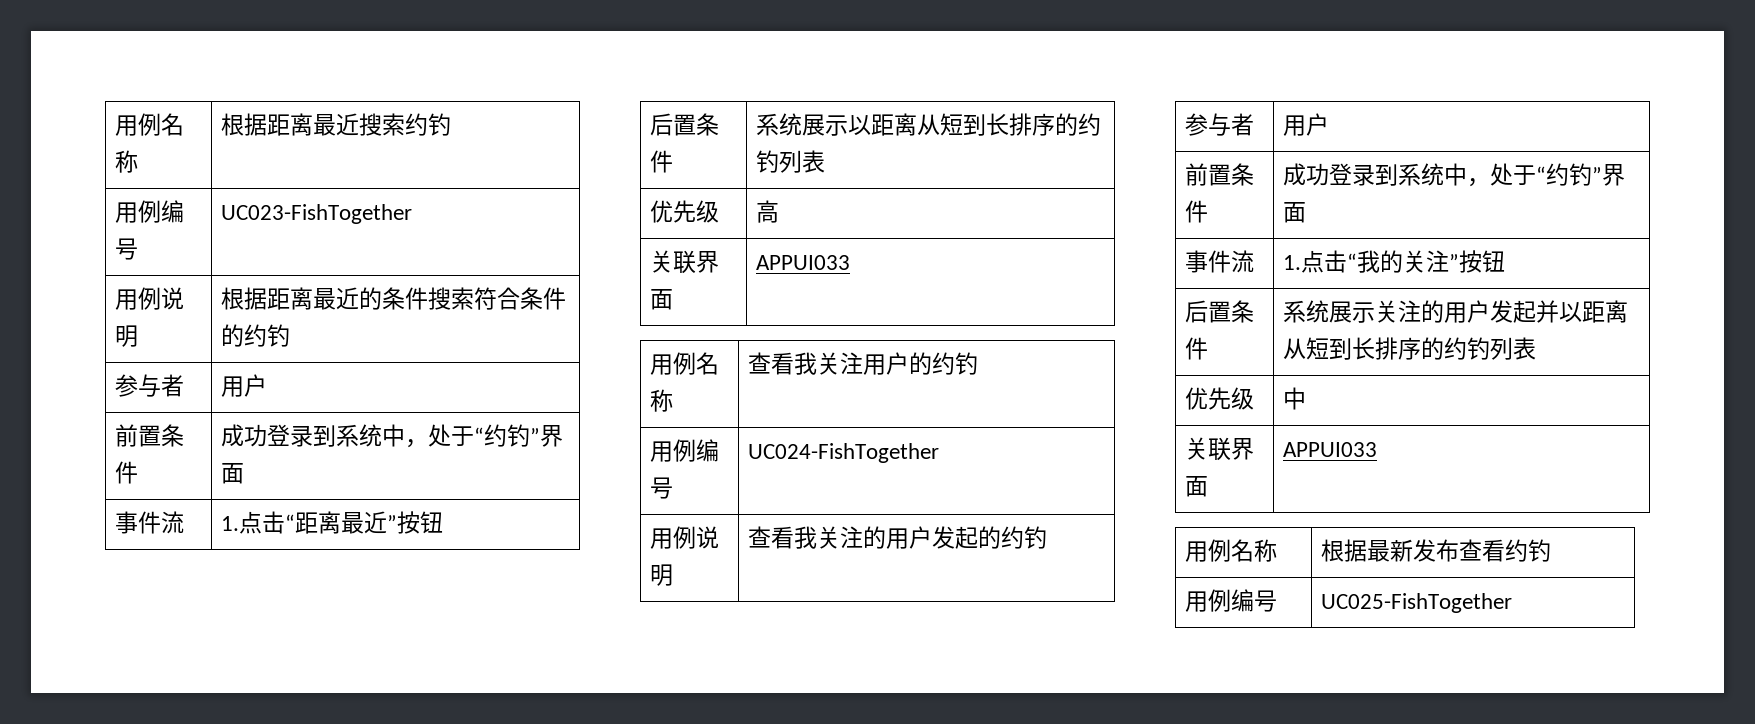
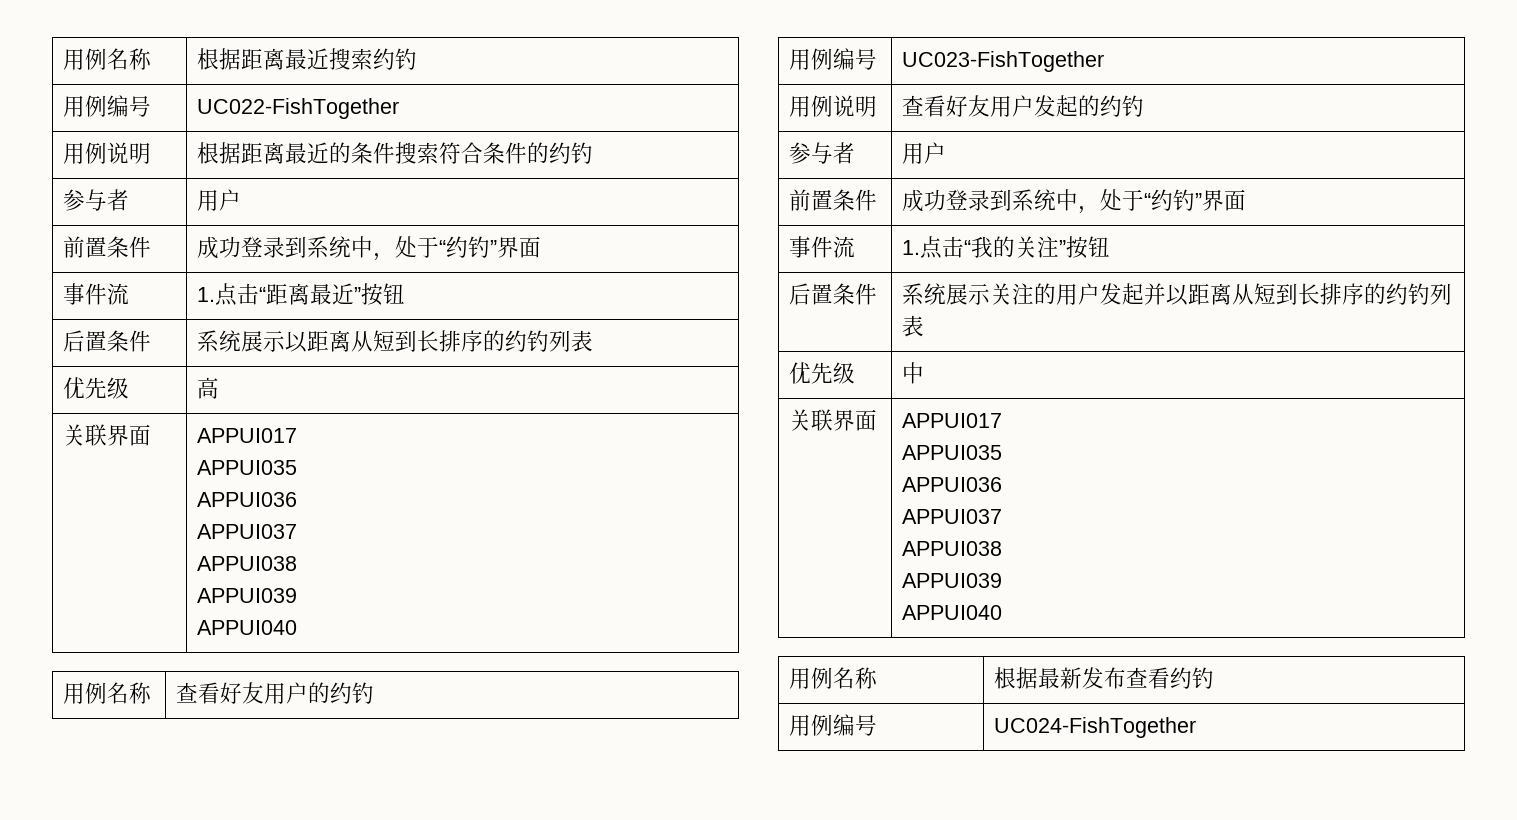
[220,204,412,224] UC023-FishTogether -> [196,98,399,119] UC022-FishTogether
[755,255,850,270] APPUI033 -> [196,428,297,443] [196,460,297,475] [196,492,297,507] [196,524,297,539] [196,556,297,571] [196,588,297,603] [196,620,297,635] APPUI017 // APPUI035 // APPUI036 // APPUI037 // APPUI038 // APPUI039 // APPUI040
[793,352,863,375] 我关注 -> [219,682,264,704] 好友
[747,443,939,463] UC024-FishTogether -> [901,51,1104,72] UC023-FishTogether
[793,526,886,549] 我关注的 -> [945,95,990,117] 好友
[1282,442,1377,457] APPUI033 -> [901,413,1002,428] [901,445,1002,460] [901,477,1002,492] [901,509,1002,524] [901,541,1002,556] [901,573,1002,588] [901,605,1002,620] APPUI017 // APPUI035 // APPUI036 // APPUI037 // APPUI038 // APPUI039 // APPUI040
[1320,593,1512,613] UC025-FishTogether -> [993,717,1196,738] UC024-FishTogether

